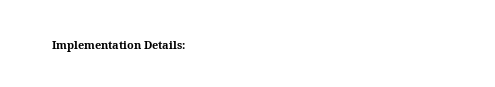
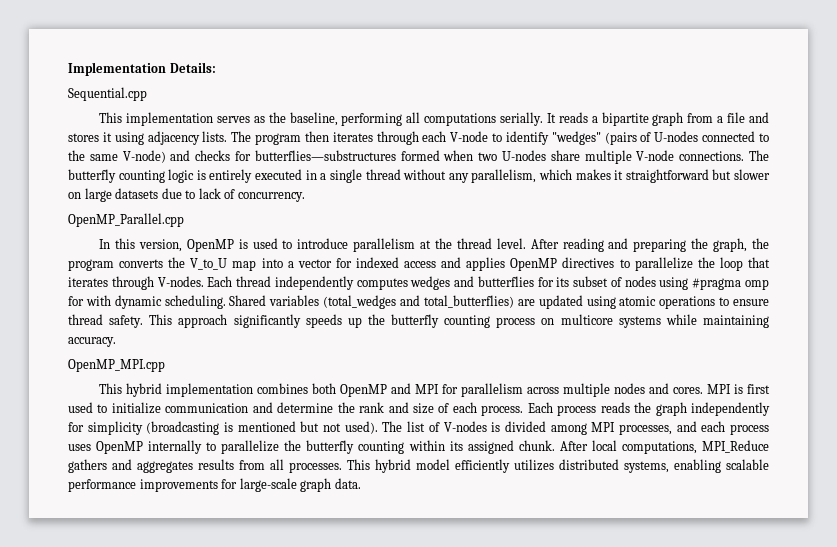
(185, 45) none -> [68,87,147,101] [99,112,769,126] [68,131,770,145] [68,150,769,164] [68,169,770,183] [68,188,305,202] [68,213,184,227] [99,238,770,252] [68,257,771,271] [68,276,769,290] [68,295,770,309] [68,314,769,328] [68,337,116,347] [68,359,165,372] [99,383,771,397] [68,402,771,416] [68,421,770,435] [68,440,770,454] [68,459,769,473] [68,478,361,492] // Sequential.cpp // This implementation serves as the baseline, performing all computations serially. It reads a bipartite graph from a file and stores it using adjacency lists. The program then iterates through each V-node to identify "wedges" (pairs of U-nodes connected to the same V-node) and checks for butterflies—substructures formed when two U-nodes share multiple V-node connections. The butterfly counting logic is entirely executed in a single thread without any parallelism, which makes it straightforward but slower on large datasets due to lack of concurrency. // OpenMP_Parallel.cpp // In this version, OpenMP is used to introduce parallelism at the thread level. After reading and preparing the graph, the program converts the V_to_U map into a vector for indexed access and applies OpenMP directives to parallelize the loop that iterates through V-nodes. Each thread independently computes wedges and butterflies for its subset of nodes using #pragma omp for with dynamic scheduling. Shared variables (total_wedges and total_butterflies) are updated using atomic operations to ensure thread safety. This approach significantly speeds up the butterfly counting process on multicore systems while maintaining accuracy. // OpenMP_MPI.cpp // This hybrid implementation combines both OpenMP and MPI for parallelism across multiple nodes and cores. MPI is first used to initialize communication and determine the rank and size of each process. Each process reads the graph independently for simplicity (broadcasting is mentioned but not used). The list of V-nodes is divided among MPI processes, and each process uses OpenMP internally to parallelize the butterfly counting within its assigned chunk. After local computations, MPI_Reduce gathers and aggregates results from all processes. This hybrid model efficiently utilizes distributed systems, enabling scalable performance improvements for large-scale graph data.

